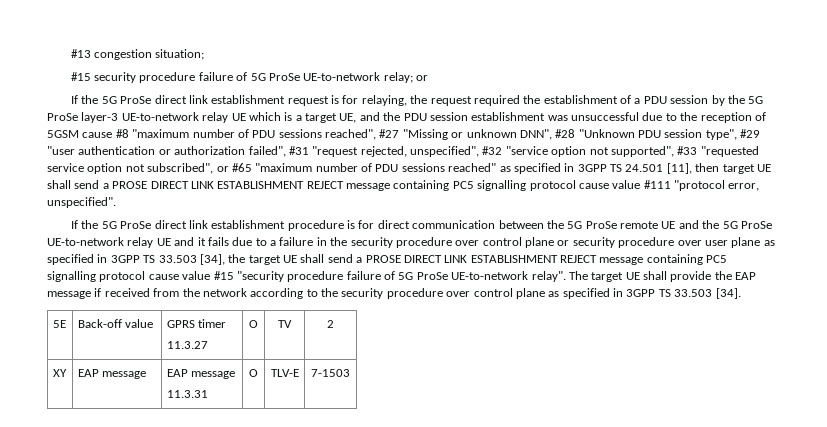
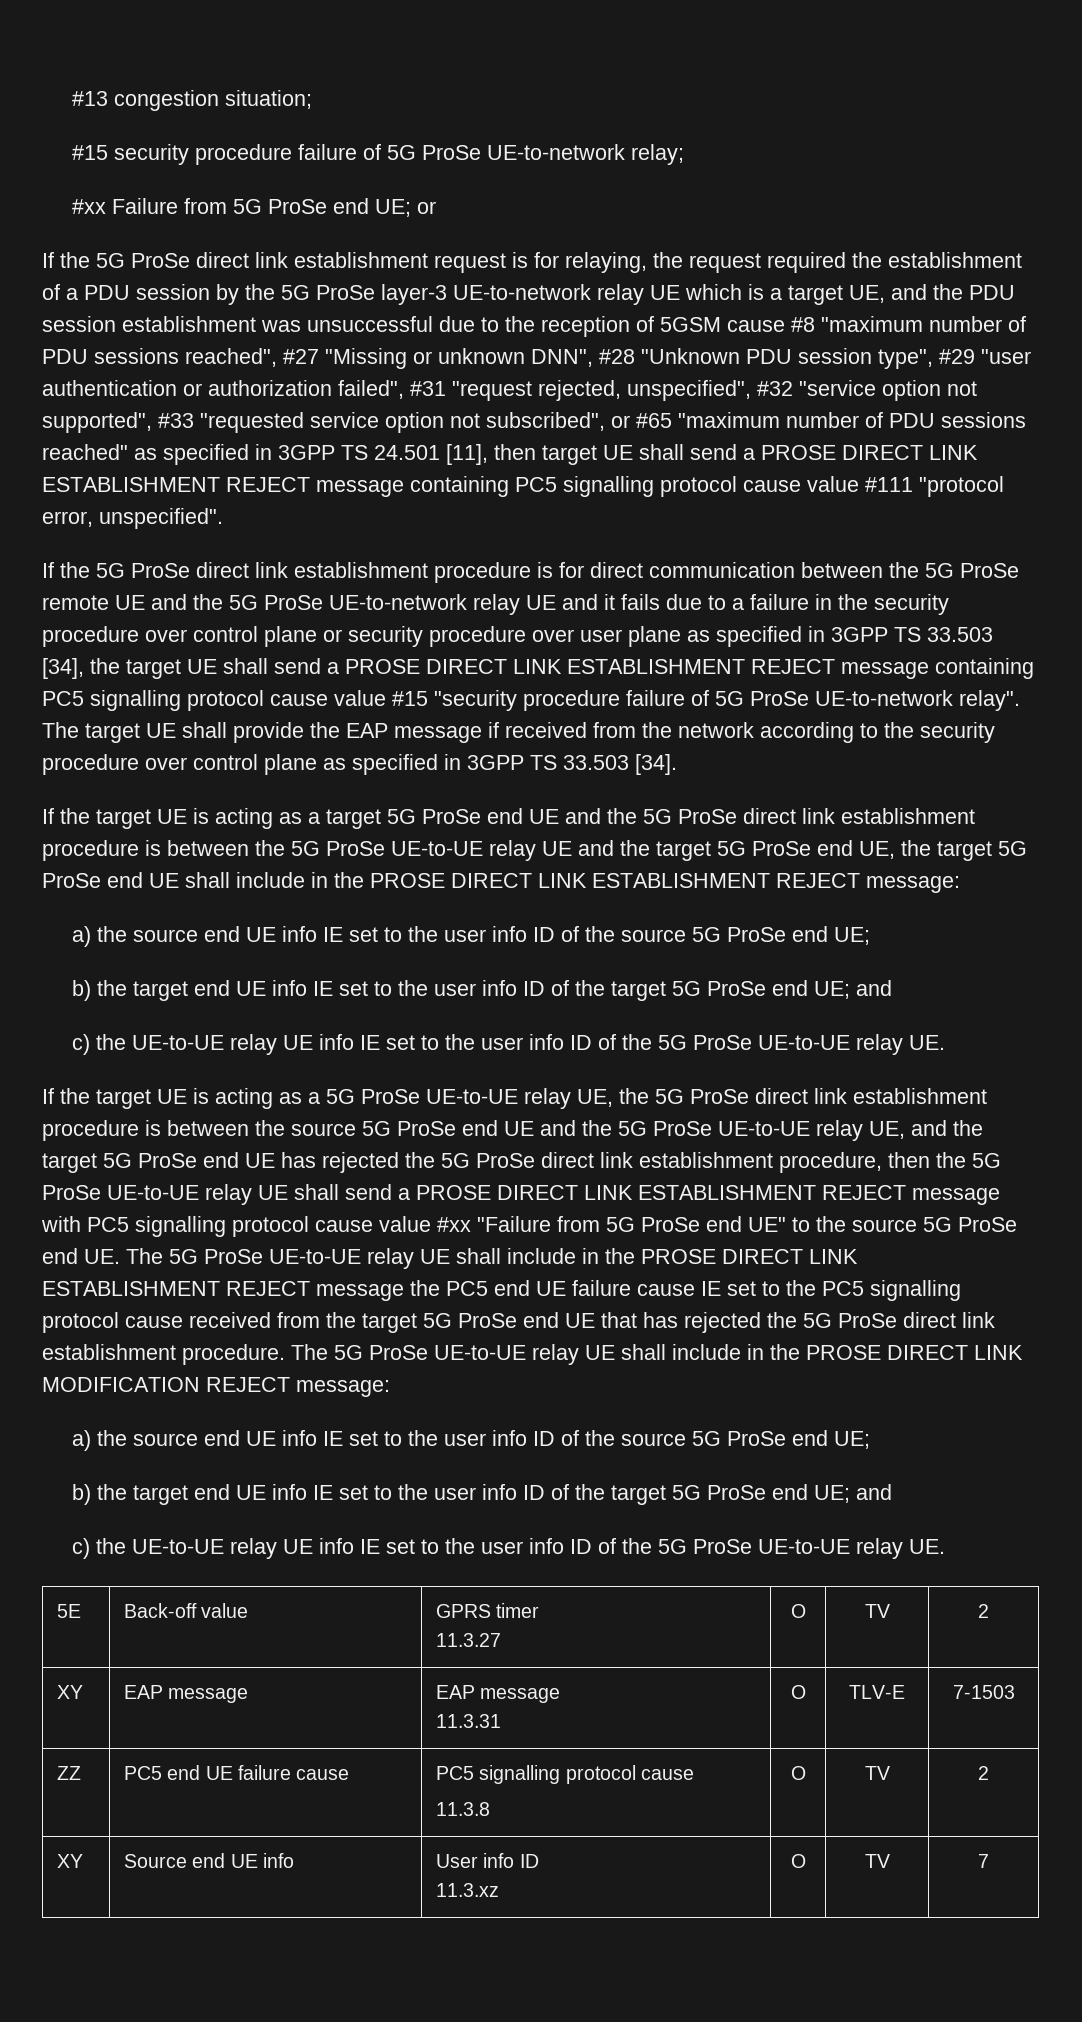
(413, 77) none -> [72,198,412,217] // #xx Failure from 5G ProSe end UE;
(741, 293) none -> [42,808,975,829] [42,840,1027,861] [42,872,960,893] [72,926,871,947] [72,980,893,1001] [72,1034,946,1055] [42,1088,987,1109] [42,1120,983,1141] [42,1152,1001,1173] [42,1184,1000,1205] [41,1216,1017,1237] [42,1248,858,1269] [42,1280,961,1301] [42,1312,995,1333] [42,1344,1023,1365] [42,1377,390,1397] [72,1430,871,1451] [72,1484,893,1505] [72,1538,946,1559] // If the target UE is acting as a target 5G ProSe end UE and the 5G ProSe direct link establishment procedure is between the 5G ProSe UE-to-UE relay UE and the target 5G ProSe end UE, the target 5G ProSe end UE shall include in the PROSE DIRECT LINK ESTABLISHMENT REJECT message: // a) the source end UE info IE set to the user info ID of the source 5G ProSe end UE; // b) the target end UE info IE set to the user info ID of the target 5G ProSe end UE; and // c) the UE-to-UE relay UE info IE set to the user info ID of the 5G ProSe UE-to-UE relay UE. // If the target UE is acting as a 5G ProSe UE-to-UE relay UE, the 5G ProSe direct link establishment procedure is between the source 5G ProSe end UE and the 5G ProSe UE-to-UE relay UE, and the target 5G ProSe end UE has rejected the 5G ProSe direct link establishment procedure, then the 5G ProSe UE-to-UE relay UE shall send a PROSE DIRECT LINK ESTABLISHMENT REJECT message with PC5 signalling protocol cause value #xx "Failure from 5G ProSe end UE" to the source 5G ProSe end UE. The 5G ProSe UE-to-UE relay UE shall include in the PROSE DIRECT LINK ESTABLISHMENT REJECT message the PC5 end UE failure cause IE set to the PC5 signalling protocol cause received from the target 5G ProSe end UE that has rejected the 5G ProSe direct link establishment procedure. The 5G ProSe UE-to-UE relay UE shall include in the PROSE DIRECT LINK MODIFICATION REJECT message: // a) the source end UE info IE set to the user info ID of the source 5G ProSe end UE; // b) the target end UE info IE set to the user info ID of the target 5G ProSe end UE; and // c) the UE-to-UE relay UE info IE set to the user info ID of the 5G ProSe UE-to-UE relay UE.
(350, 373) none -> [56,1766,81,1780] [123,1765,350,1780] [435,1765,694,1784] [435,1802,490,1816] [790,1766,806,1780] [864,1766,890,1780] [978,1766,989,1780] [56,1854,83,1868] [123,1853,294,1868] [435,1853,539,1868] [435,1883,499,1897] [790,1854,806,1868] [864,1854,890,1868] [978,1854,989,1868] // ZZ | PC5 end UE failure cause | PC5 signalling protocol cause // 11.3.8 | O | TV | 2 // XY | Source end UE info | User info ID // 11.3.xz | O | TV | 7

